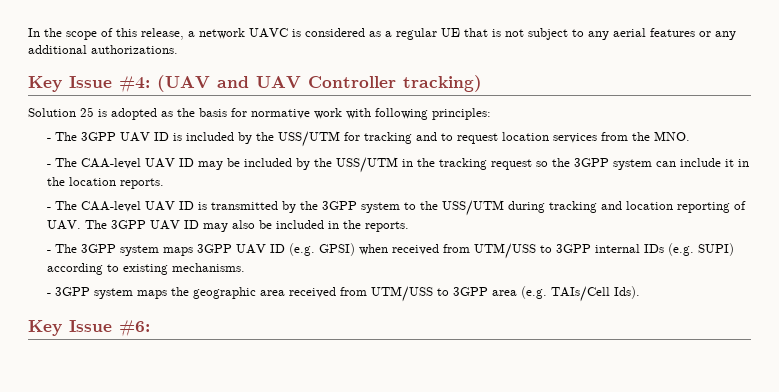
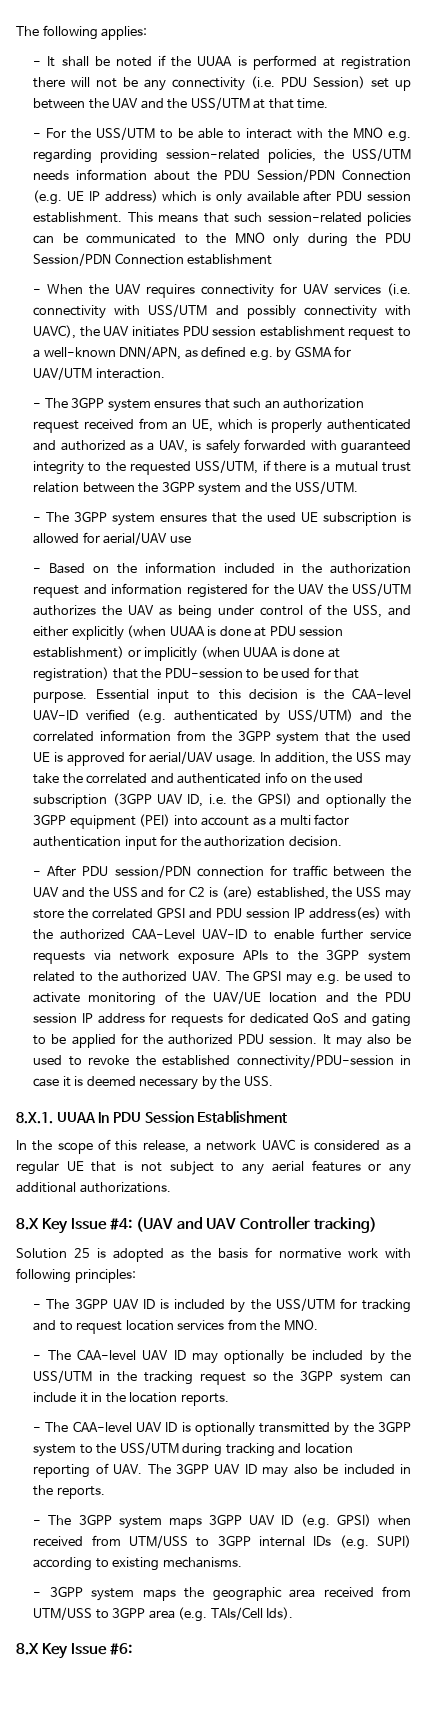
(28, 32) none -> [16,25,148,40] [33,55,411,70] [33,76,411,91] [33,97,329,110] [33,127,412,142] [33,148,411,163] [33,169,411,182] [33,190,411,205] [33,212,411,226] [33,232,412,247] [33,253,273,266] [33,283,411,298] [33,304,411,319] [33,325,411,340] [33,346,352,361] [33,367,165,380] [33,397,365,412] [33,418,412,433] [33,439,411,454] [33,460,411,475] [33,481,358,496] [33,511,411,526] [33,532,191,545] [33,562,411,574] [33,583,411,598] [33,604,411,619] [33,625,344,640] [33,646,340,661] [33,667,360,682] [33,688,411,703] [33,709,411,724] [33,730,411,745] [33,751,411,766] [33,772,364,784] [33,793,411,808] [33,814,350,829] [33,835,342,850] [33,865,411,878] [33,886,411,901] [33,907,411,920] [33,928,412,940] [33,949,411,964] [33,970,411,985] [33,991,411,1006] [33,1012,412,1027] [33,1033,411,1048] [33,1054,411,1069] [33,1076,273,1090] [16,1111,288,1124] The following applies: // - It shall be noted if the UUAA is performed at registration there will not be any connectivity (i.e. PDU Session) set up between the UAV and the USS/UTM at that time. // - For the USS/UTM to be able to interact with the MNO e.g. regarding providing session-related policies, the USS/UTM needs information about the PDU Session/PDN Connection (e.g. UE IP address) which is only available after PDU session establishment. This means that such session-related policies can be communicated to the MNO only during the PDU Session/PDN Connection establishment // - When the UAV requires connectivity for UAV services (i.e. connectivity with USS/UTM and possibly connectivity with UAVC), the UAV initiates PDU session establishment request to a well-known DNN/APN, as defined e.g. by GSMA for UAV/UTM interaction. // - The 3GPP system ensures that such an authorization request received from an UE, which is properly authenticated and authorized as a UAV, is safely forwarded with guaranteed integrity to the requested USS/UTM, if there is a mutual trust relation between the 3GPP system and the USS/UTM. // - The 3GPP system ensures that the used UE subscription is allowed for aerial/UAV use // - Based on the information included in the authorization request and information registered for the UAV the USS/UTM authorizes the UAV as being under control of the USS, and either explicitly (when UUAA is done at PDU session establishment) or implicitly (when UUAA is done at registration) that the PDU-session to be used for that purpose. Essential input to this decision is the CAA-level UAV-ID verified (e.g. authenticated by USS/UTM) and the correlated information from the 3GPP system that the used UE is approved for aerial/UAV usage. In addition, the USS may take the correlated and authenticated info on the used subscription (3GPP UAV ID, i.e. the GPSI) and optionally the 3GPP equipment (PEI) into account as a multi factor authentication input for the authorization decision. // - After PDU session/PDN connection for traffic between the UAV and the USS and for C2 is (are) established, the USS may store the correlated GPSI and PDU session IP address(es) with the authorized CAA-Level UAV-ID to enable further service requests via network exposure APIs to the 3GPP system related to the authorized UAV. The GPSI may e.g. be used to activate monitoring of the UAV/UE location and the PDU session IP address for requests for dedicated QoS and gating to be applied for the authorized PDU session. It may also be used to revoke the established connectivity/PDU-session in case it is deemed necessary by the USS. // 8.X.1. UUAA In PDU Session Establishment //
(178, 49) none -> [16,1218,39,1230] 8.X
(223, 165) none -> [224,1350,285,1364] optionally
(207, 206) none -> [194,1422,255,1436] optionally
(640, 292) none -> [16,1643,39,1655] 8.X

